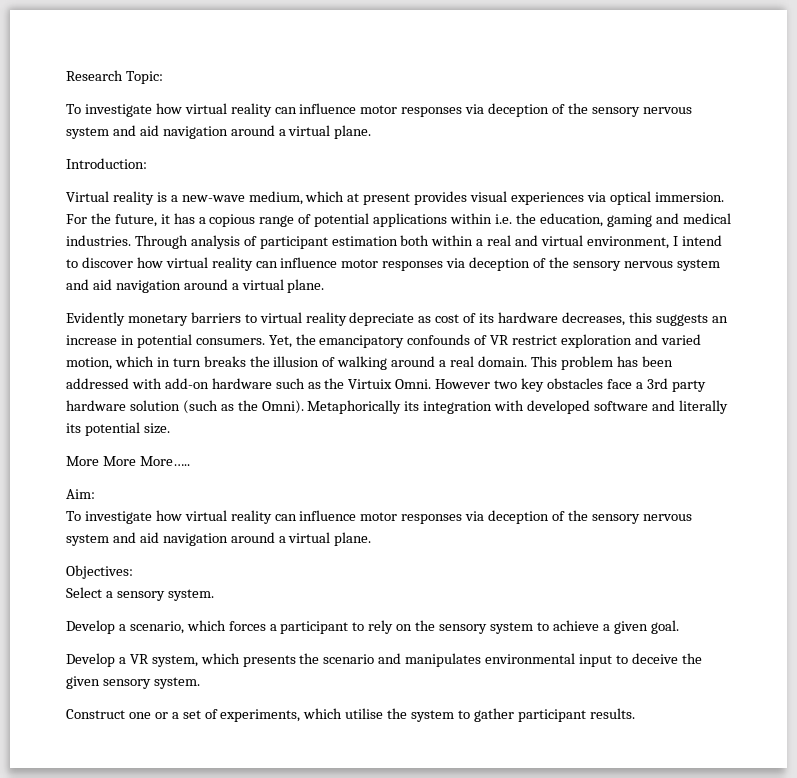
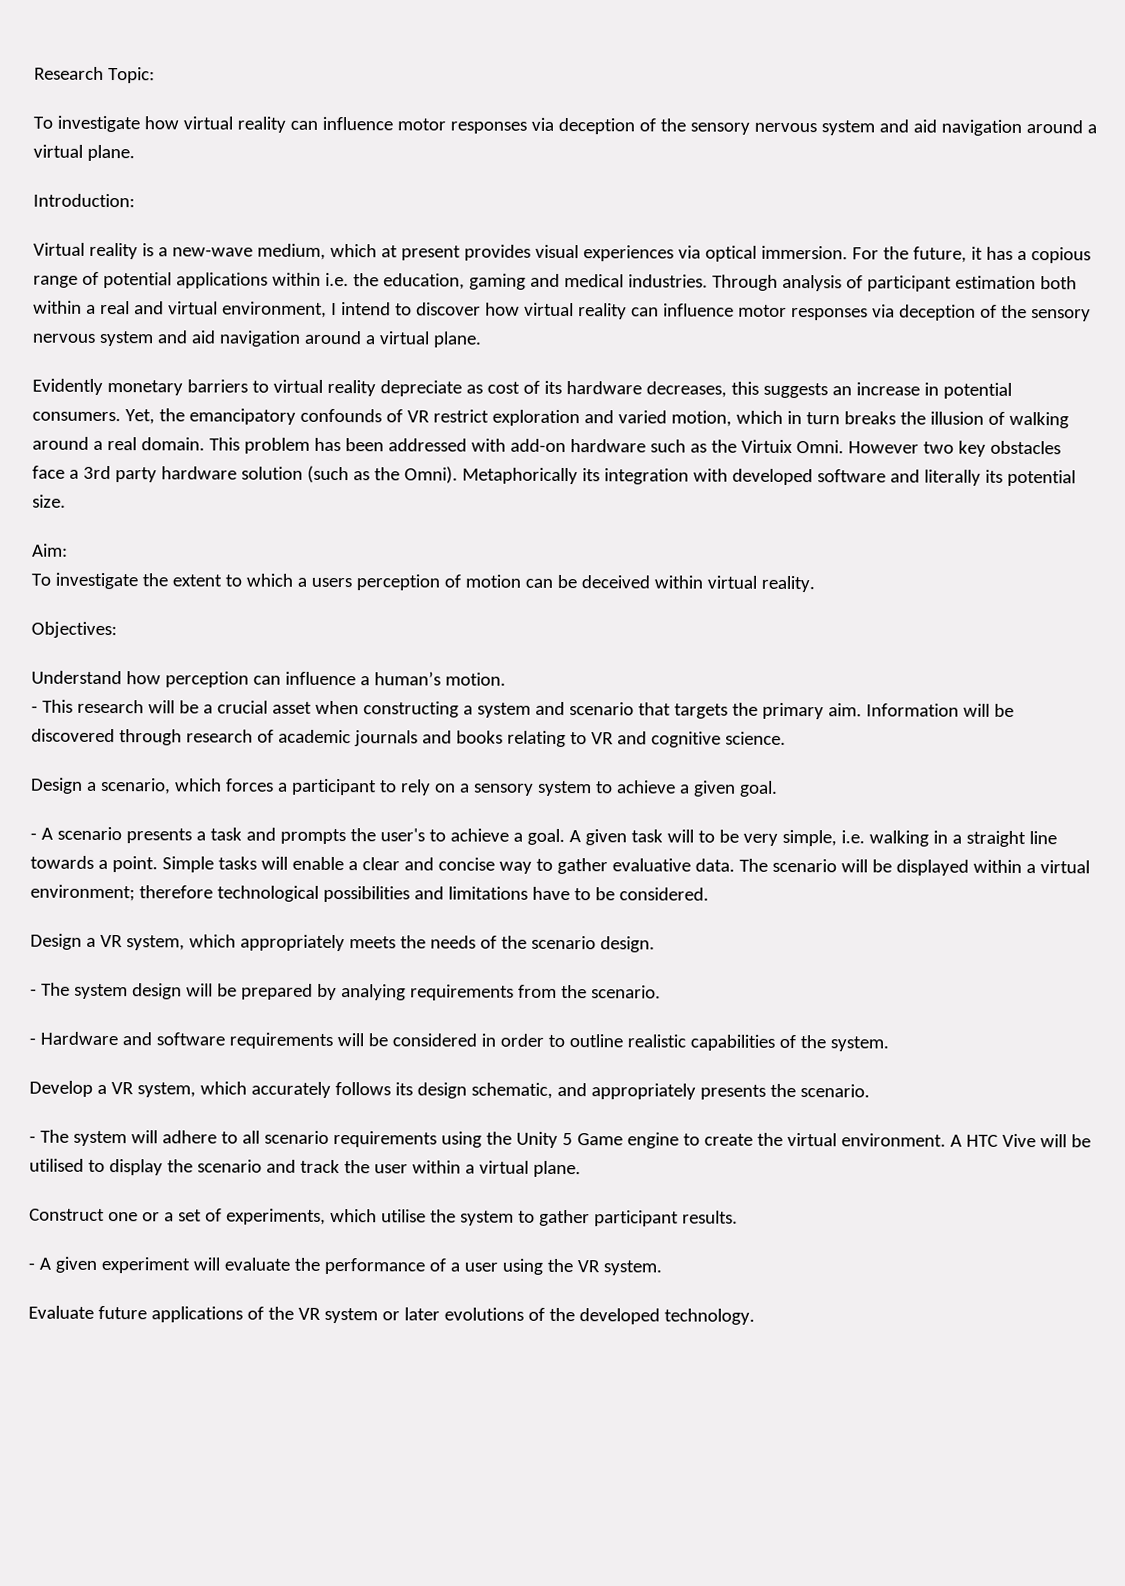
[66,456,190,466] // More More More….. -> (66, 501) none
[155,510,692,524] [66,532,372,546] [66,565,133,579] [66,587,214,601] [66,620,115,634] how virtual reality can influence motor responses via deception of the sensory nervous system and aid navigation around a virtual plane. // Objectives: // Select a sensory system. // Develop -> [141,573,815,593] [31,621,117,639] [31,670,506,688] [31,699,1014,720] [31,728,786,748] [30,777,83,794] the extent to which a users perception of motion can be deceived within virtual reality. // Objectives: // Understand how perception can influence a human’s motion. // - This research will be a crucial asset when constructing a system and scenario that targets the primary aim. Information will be discovered through research of academic journals and books relating to VR and cognitive science. // Design
[415,620,436,631] the -> [459,783,470,793] a
(679, 627) none -> [30,826,1057,848] [30,855,1090,876] [30,884,709,903] [30,933,655,953] [30,982,661,1001] [29,1031,889,1052] // - A scenario presents a task and prompts the user's to achieve a goal. A given task will to be very simple, i.e. walking in a straight line towards a point. Simple tasks will enable a clear and concise way to gather evaluative data. The scenario will be displayed within a virtual environment; therefore technological possibilities and limitations have to be considered. // Design a VR system, which appropriately meets the needs of the scenario design. // - The system design will be prepared by analying requirements from the scenario. // - Hardware and software requirements will be considered in order to outline realistic capabilities of the system.
[242,653,702,667] [66,676,200,689] presents the scenario and manipulates environmental input to deceive the given sensory system. -> [250,1081,870,1100] [29,1129,1091,1149] [29,1158,581,1178] accurately follows its design schematic, and appropriately presents the scenario. // - The system will adhere to all scenario requirements using the Unity 5 Game engine to create the virtual environment. A HTC Vive will be utilised to display the scenario and track the user within a virtual plane.
(635, 713) none -> [28,1256,662,1276] [28,1305,755,1325] // - A given experiment will evaluate the performance of a user using the VR system. // Evaluate future applications of the VR system or later evolutions of the developed technology.

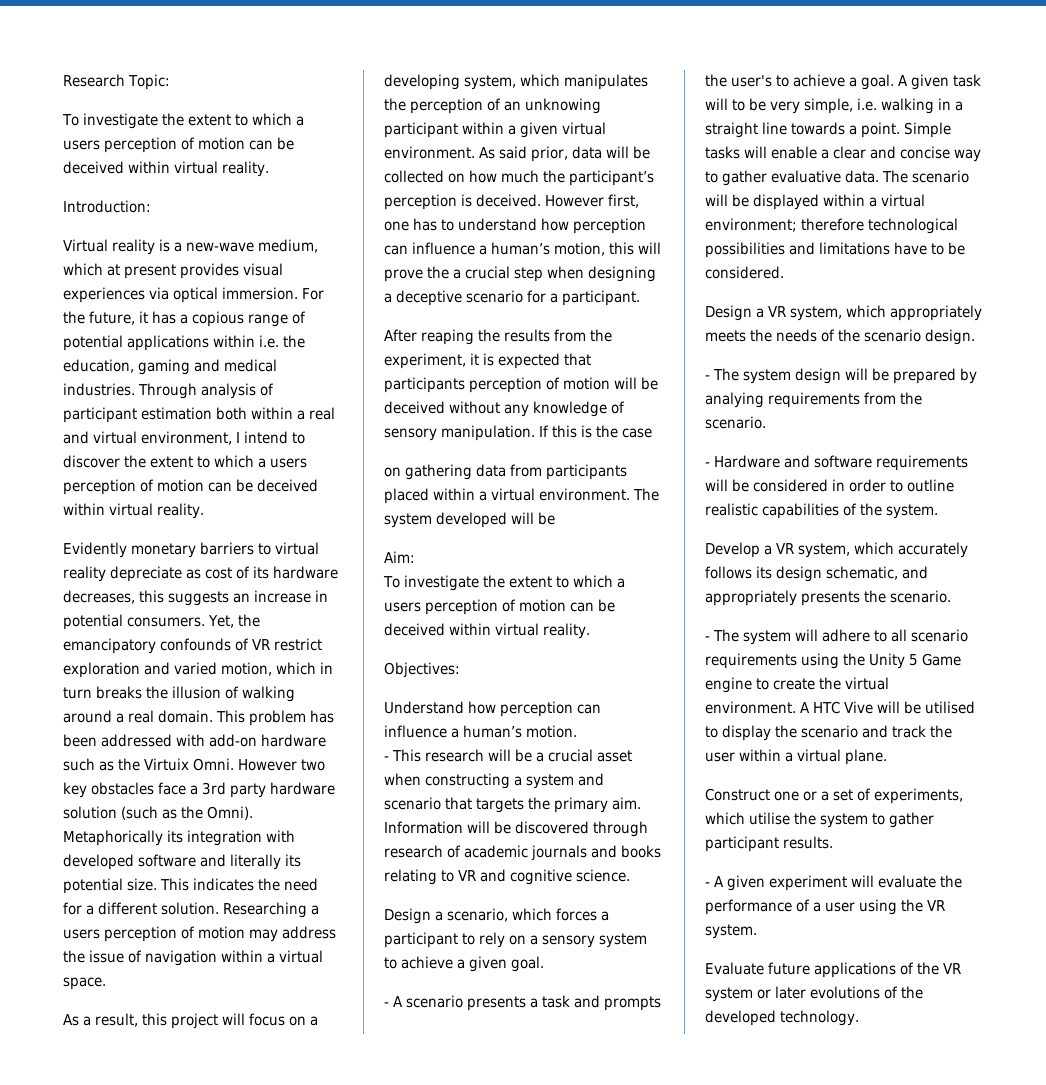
[143,116,1097,136] [33,144,135,162] how virtual reality can influence motor responses via deception of the sensory nervous system and aid navigation around a virtual plane. -> [162,113,305,126] [63,137,295,153] [63,161,270,177] the extent to which a users perception of motion can be deceived within virtual reality.
[484,302,1091,322] [32,330,482,348] how virtual reality can influence motor responses via deception of the sensory nervous system and aid navigation around a virtual plane. -> [124,455,308,468] [63,479,319,495] [63,503,205,519] the extent to which a users perception of motion can be deceived within virtual reality.
(66, 501) none -> [160,878,319,891] [63,902,320,918] [63,926,337,942] [63,950,324,966] [63,977,106,990] [63,1013,319,1029] [384,74,649,90] [384,98,602,114] [384,122,607,138] [384,146,651,162] [384,170,655,186] [384,194,640,210] [384,218,647,234] [384,242,662,256] [384,266,657,282] [384,290,641,306] [384,329,613,345] [384,353,592,369] [384,377,659,393] [384,401,626,417] [384,425,653,441] [384,464,628,480] [384,488,660,504] [384,512,556,528] This indicates the need for a different solution. Researching a users perception of motion may address the issue of navigation within a virtual space. // As a result, this project will focus on a developing system, which manipulates the perception of an unknowing participant within a given virtual environment. As said prior, data will be collected on how much the participant’s perception is deceived. However first, one has to understand how perception can influence a human’s motion, this will prove the a crucial step when designing a deceptive scenario for a participant. // After reaping the results from the experiment, it is expected that participants perception of motion will be deceived without any knowledge of sensory manipulation. If this is the case // on gathering data from participants placed within a virtual environment. The system developed will be

